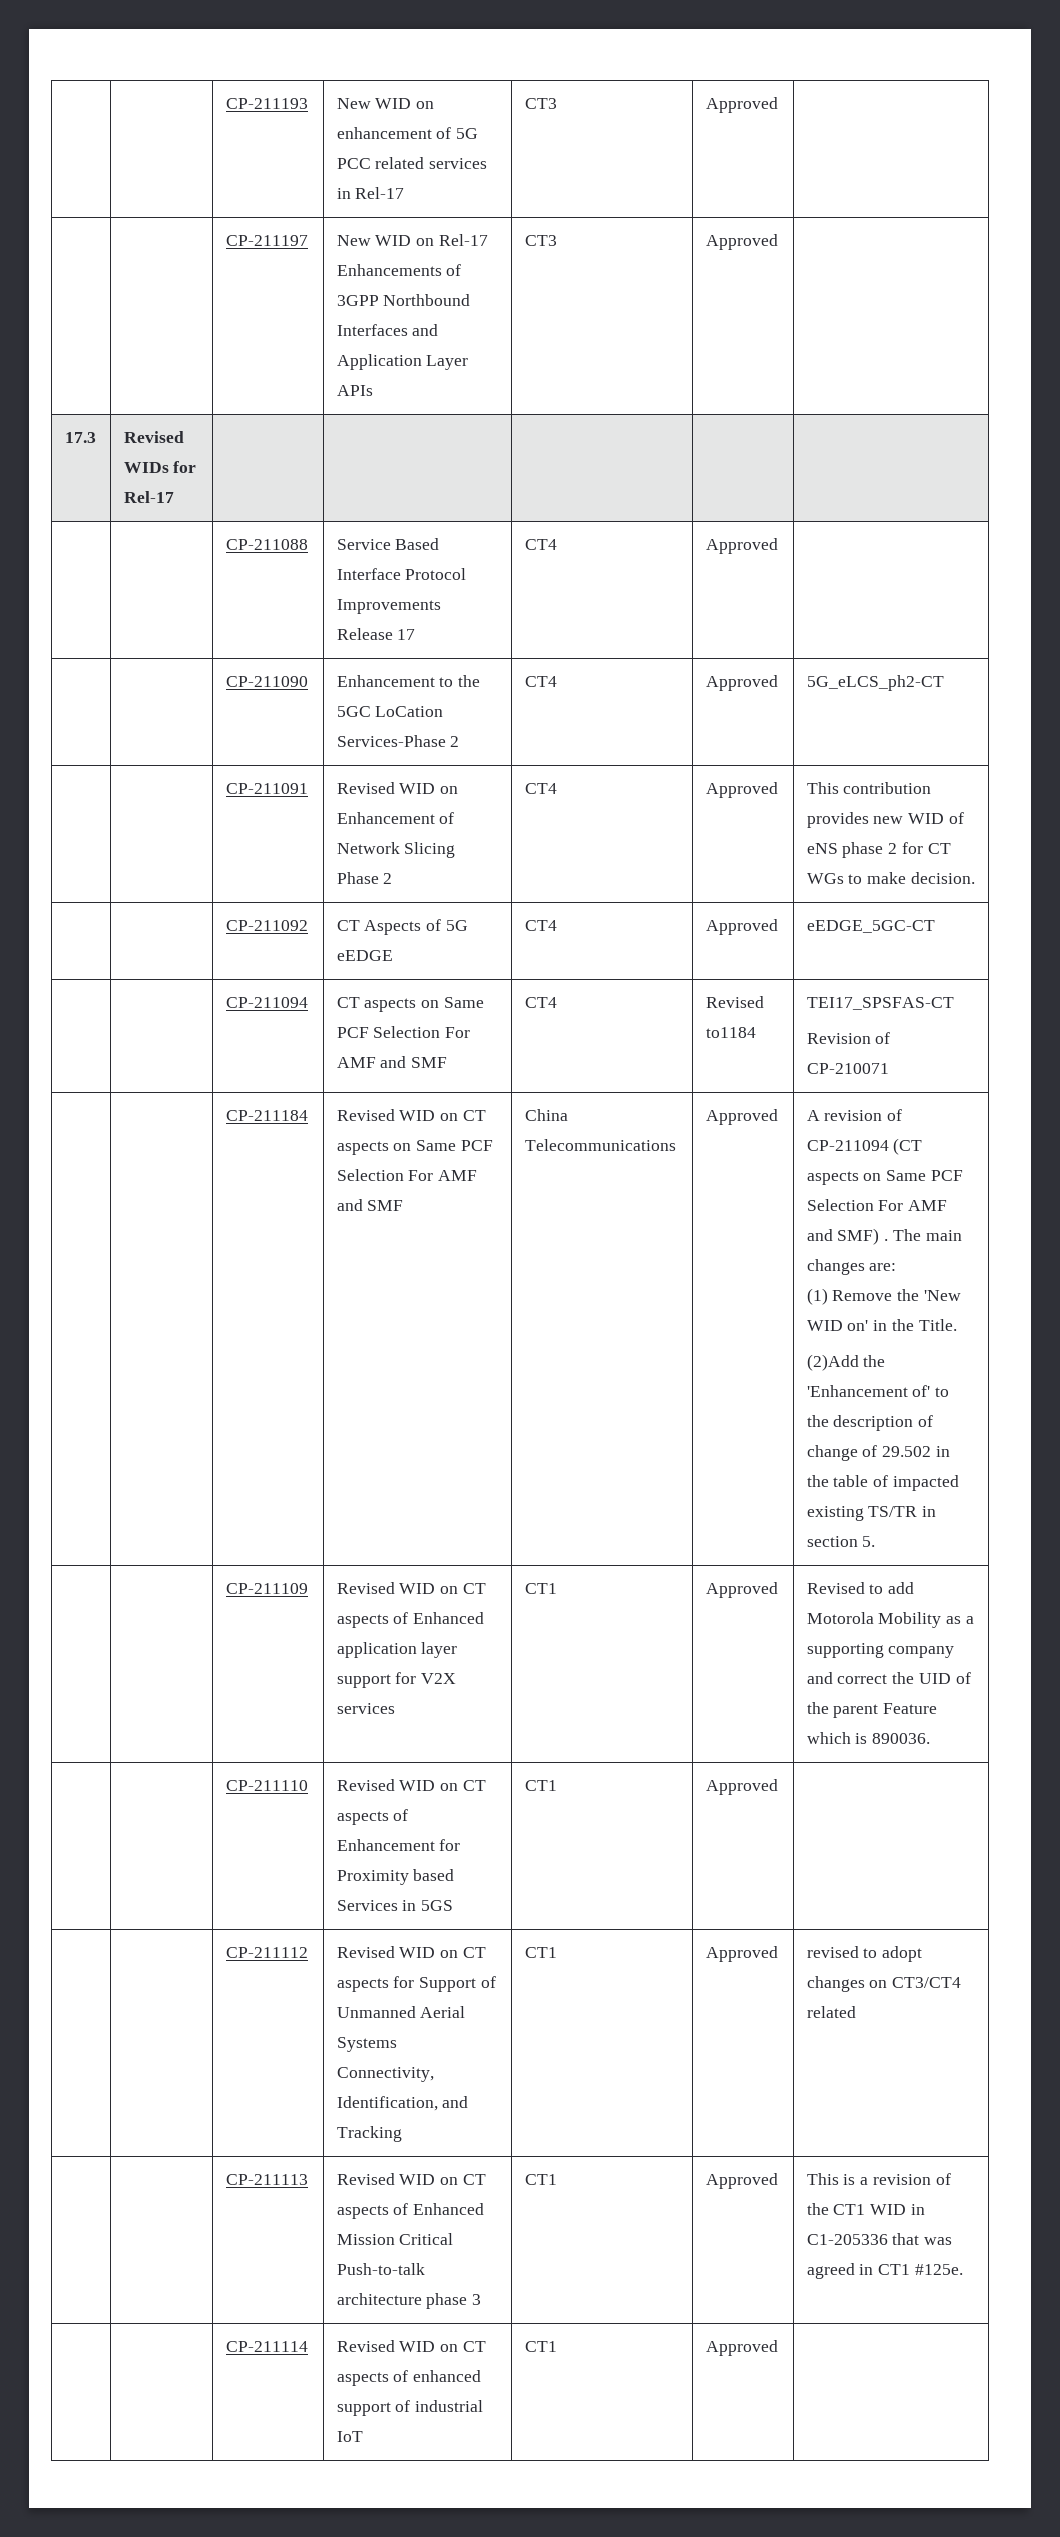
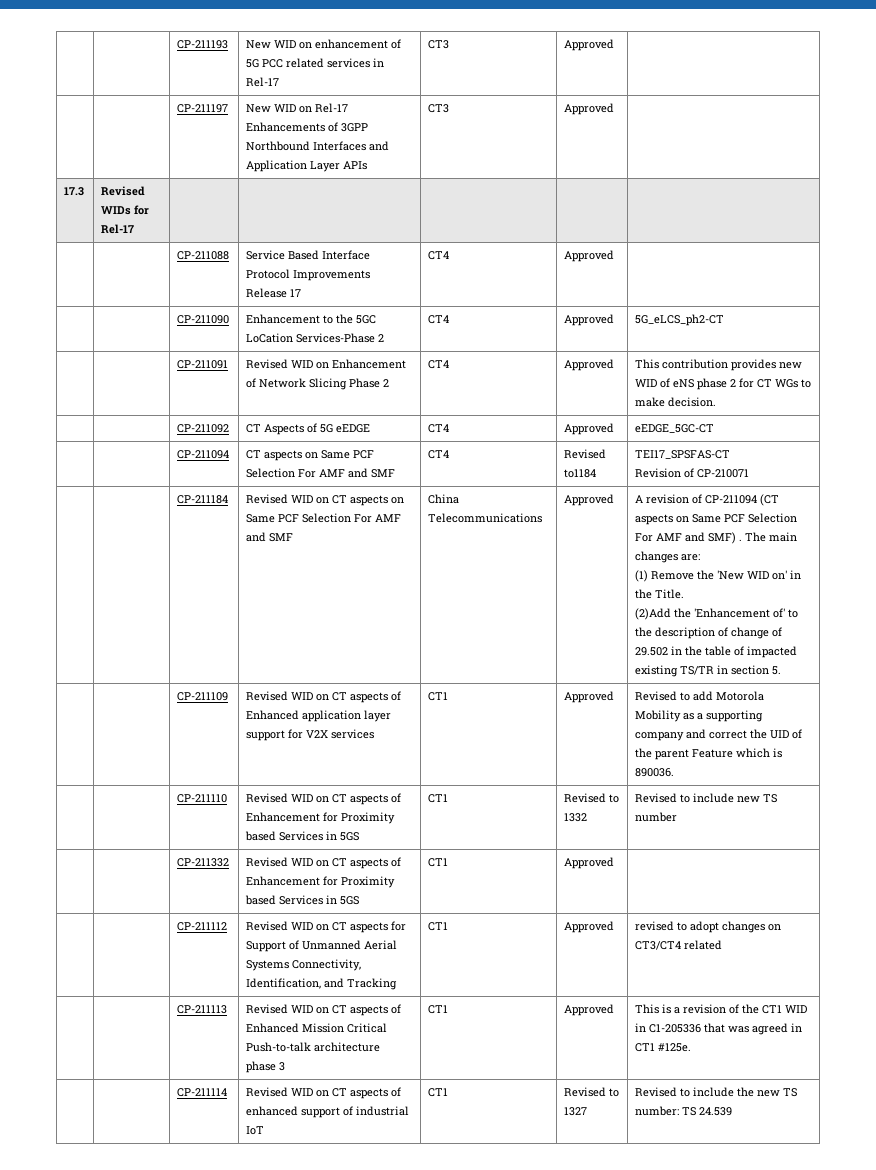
(557, 1785) none -> [564,793,620,803] [564,813,588,822] [635,793,778,803] [635,812,678,822] [177,858,230,867] [246,857,402,869] [246,876,396,888] [245,895,360,905] [428,858,449,867] | Revised to 1332 | Revised to include new TS number // | | CP-211332 | Revised WID on CT aspects of Enhancement for Proximity based Services in 5GS | CT1
[705,2340,778,2356] Approved | -> [564,1087,620,1097] [564,1107,588,1116] [635,1087,798,1097] [635,1106,733,1116] Revised to 1327 | Revised to include the new TS number: TS 24.539

